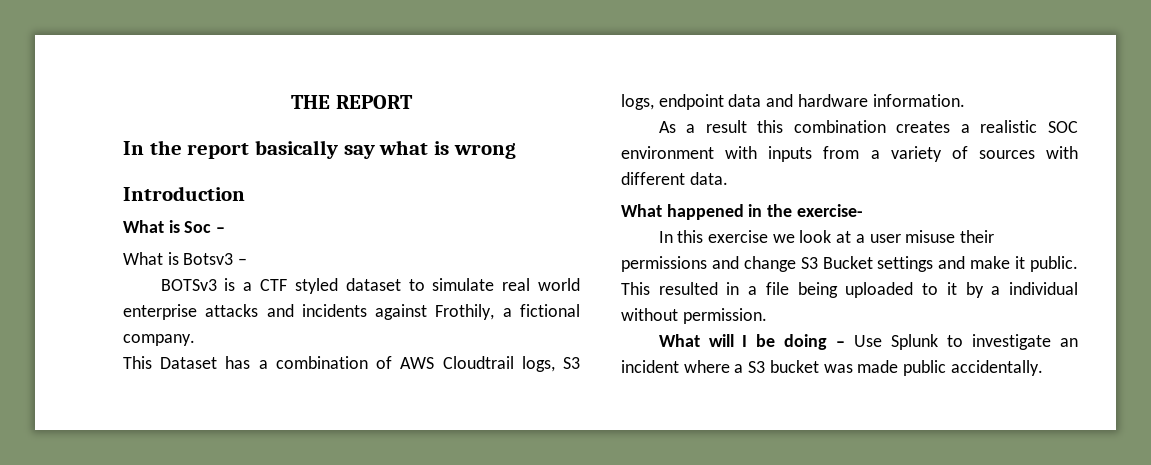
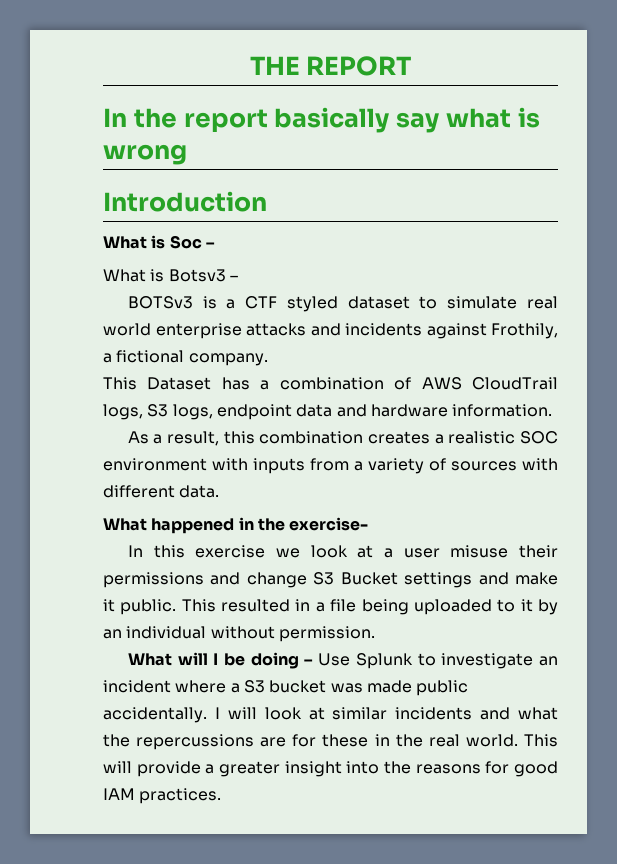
[442,356,514,369] Cloudtrail -> [472,377,558,390] CloudTrail
[705,120,747,133] result -> [167,431,220,446] result,
[991,286,1001,295] a -> [103,629,122,639] an
(1043, 368) none -> [214,707,558,720] [103,734,558,750] [103,761,558,777] [103,788,222,804] I will look at similar incidents and what the repercussions are for these in the real world. This will provide a greater insight into the reasons for good IAM practices.

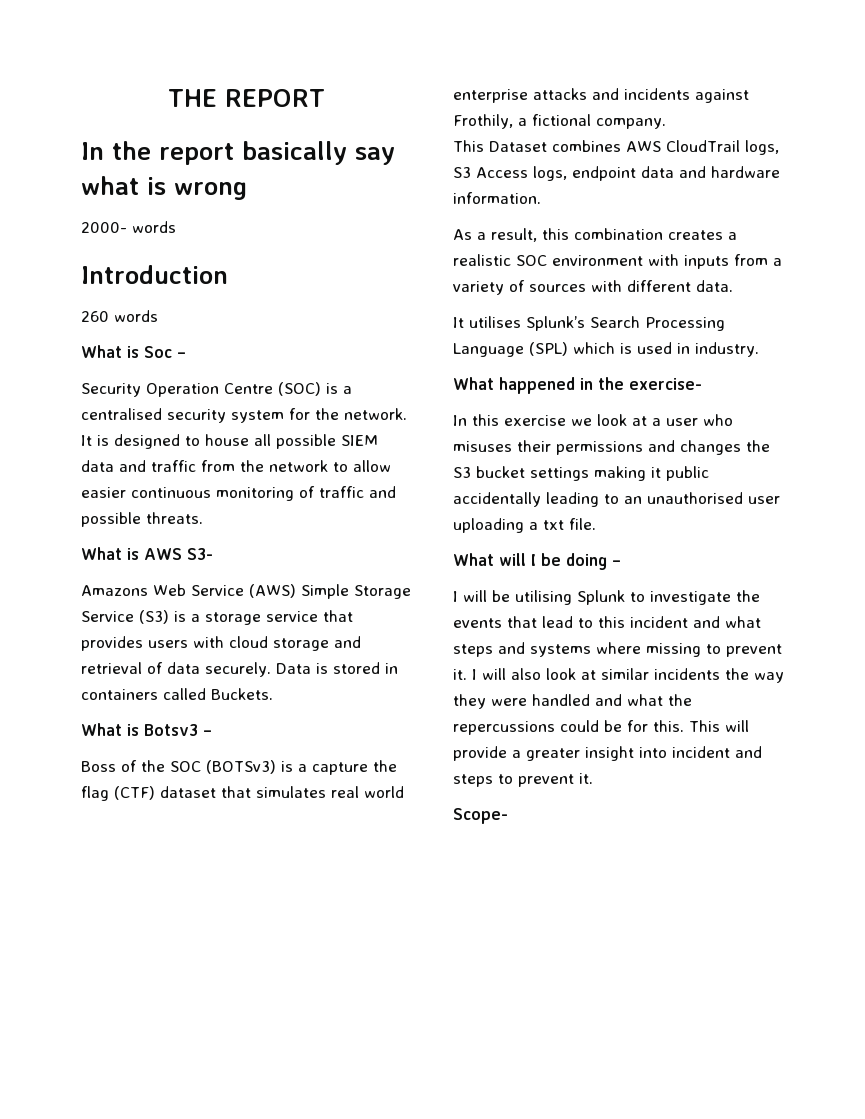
(187, 154) none -> [81,221,176,233] // 2000- words
(267, 201) none -> [81,310,158,322] // 260 words
[103,269,238,282] [127,296,518,312] What is Botsv3 – // BOTSv3 is a CTF styled dataset to simulate -> [81,382,352,397] [81,408,407,423] [81,434,378,449] [81,460,391,472] [81,486,396,501] [81,512,203,527] [81,547,213,560] [81,584,411,599] [81,610,353,625] [81,636,361,651] [81,662,398,677] [81,688,273,700] [81,723,212,736] [81,760,397,775] [81,786,326,801] Security Operation Centre (SOC) is a centralised security system for the network. It is designed to house all possible SIEM data and traffic from the network to allow easier continuous monitoring of traffic and possible threats. // What is AWS S3- // Amazons Web Service (AWS) Simple Storage Service (S3) is a storage service that provides users with cloud storage and retrieval of data securely. Data is stored in containers called Buckets. // What is Botsv3 – // Boss of the SOC (BOTSv3) is a capture the flag (CTF) dataset that simulates
[221,377,412,390] has a combination of -> [552,140,621,152] combines
(169, 410) none -> [476,167,528,178] Access
(220, 491) none -> [453,316,725,331] [453,342,759,357] // It utilises Splunk’s Search Processing Language (SPL) which is used in industry.
[450,545,509,558] misuse -> [703,414,733,426] [453,441,512,452] who misuses
[246,572,558,588] [103,599,558,615] [103,626,375,642] change S3 Bucket settings and make it public. This resulted in a file being uploaded to it by an individual without permission. -> [680,440,770,455] [453,466,709,481] [453,492,780,507] [453,518,596,533] changes the S3 bucket settings making it public accidentally leading to an unauthorised user uploading a txt file.
[318,653,558,669] [103,680,469,696] [103,707,257,723] Use Splunk to investigate an incident where a S3 bucket was made public accidentally. I will -> [453,590,760,605] [453,616,761,628] [453,642,782,657] [453,668,541,680] // I will be utilising Splunk to investigate the events that lead to this incident and what steps and systems where missing to prevent it. I will also
[480,707,558,720] [103,734,518,750] and what the repercussions are for these in the real world. -> [725,668,784,683] [453,694,692,709] [453,720,684,735] the way they were handled and what the repercussions could be for this.
[384,761,558,777] [103,788,222,804] the reasons for good IAM practices. -> [672,746,762,758] [453,773,593,787] [453,808,508,824] incident and steps to prevent it. // Scope-

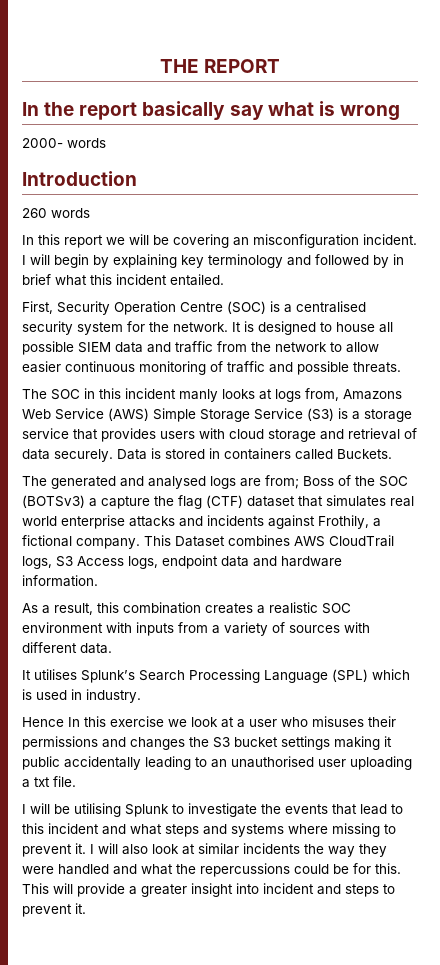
[81,345,186,358] What is Soc – // -> [22,234,417,248] [22,254,404,268] [22,274,224,286] [22,301,53,314] In this report we will be covering an misconfiguration incident. I will begin by explaining key terminology and followed by in brief what this incident entailed. // First,
[81,547,213,560] What is AWS S3- // -> [22,388,339,402] The SOC in this incident manly looks at logs from,
[81,723,212,736] What is Botsv3 – // -> [22,475,299,489] The generated and analysed logs are from;
[281,761,293,772] is -> (85, 501) none
(666, 123) // -> (140, 543) none
[453,377,702,394] What happened in the exercise- // -> [22,717,64,727] Hence
[453,553,621,570] // What will I be doing – -> (76, 781) none
[453,808,508,824] // Scope- -> (86, 908) none

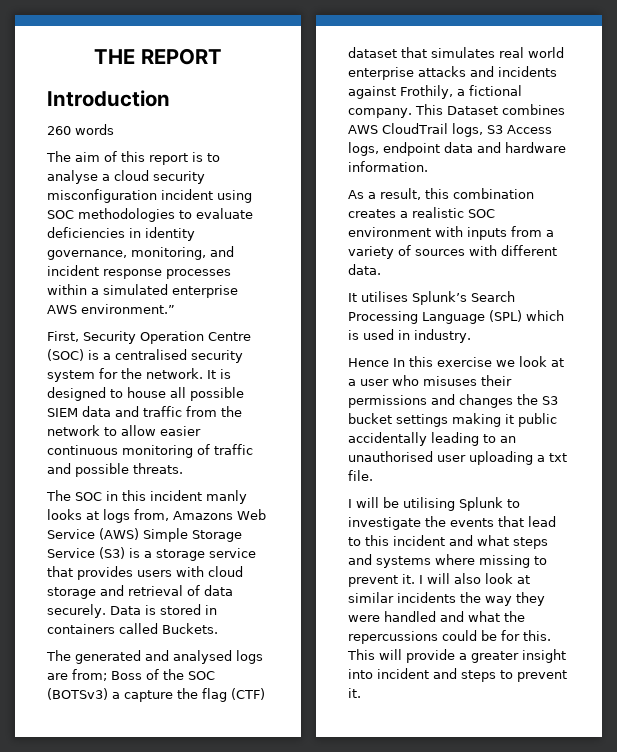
[22,101,400,121] [22,138,106,148] [22,171,137,186] [22,208,90,218] [22,234,417,248] [22,254,404,268] [22,274,224,286] In the report basically say what is wrong // 2000- words // Introduction // 260 words // In this report we will be covering an misconfiguration incident. I will begin by explaining key terminology and followed by in brief what this incident entailed. -> [47,90,170,107] [47,124,114,135] [46,151,220,165] [47,170,205,184] [47,189,252,203] [47,208,253,222] [47,227,195,241] [47,246,234,260] [47,265,231,279] [47,284,238,298] [47,304,175,314] Introduction // 260 words // The aim of this report is to analyse a cloud security misconfiguration incident using SOC methodologies to evaluate deficiencies in identity governance, monitoring, and incident response processes within a simulated enterprise AWS environment.”

